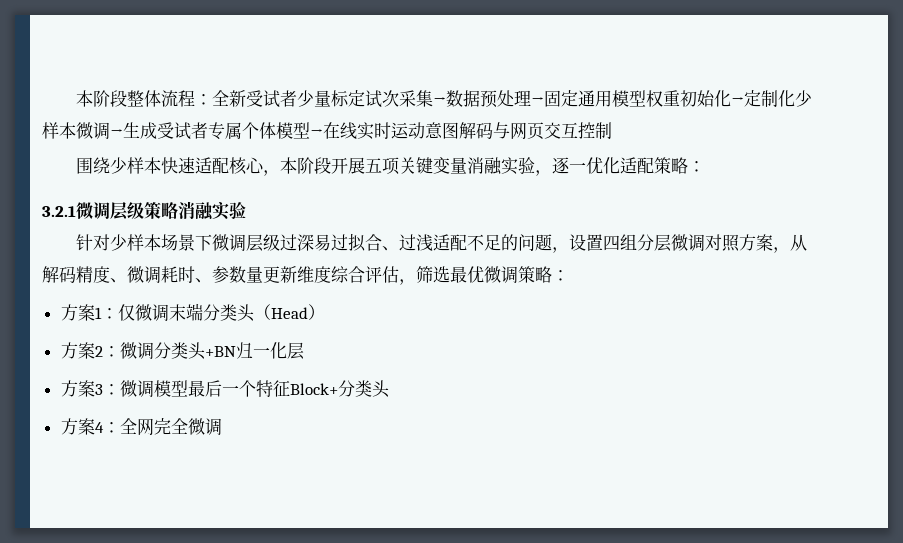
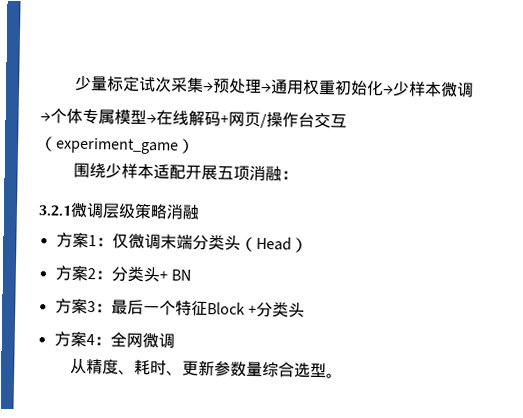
[75,90,297,108] 本阶段整体流程：全新受试者 -> (74, 83) none
[445,90,480,107] 数据 -> (214, 86) none
[543,90,646,107] 固定通用模型 -> [269,79,304,95] 通用
[743,90,795,107] 定制化 -> (394, 90) none
[110,122,612,140] [75,157,688,176] →生成受试者专属个体模型→在线实时运动意图解码与网页交互控制 // 围绕少样本快速适配核心，本阶段开展五项关键变量消融实验，逐一优化适配策略 -> [40,108,347,129] [39,136,195,155] [72,162,282,182] // →个体专属模型→在线解码+网页/操作台交互（experiment_game） // 围绕少样本适配开展五项消融
[212,202,246,220] [75,233,807,253] [42,266,569,285] 实验 // 针对少样本场景下微调层级过深易过拟合、过浅适配不足的问题，设置四组分层微调对照方案，从解码精度、微调耗时、参数量更新维度综合评估，筛选最优微调策略： -> (200, 212) none
[119,342,304,360] 微调分类头+BN归一化层 -> [110,265,191,283] 分类头+ BN
[119,380,188,398] 微调模型 -> (112, 308) none
[289,383,338,395] Block+ -> [206,302,257,315] Block +
[153,418,222,436] 完全微调 -> [141,332,175,349] [69,358,343,379] 微调 // 从精度、耗时、更新参数量综合选型。

